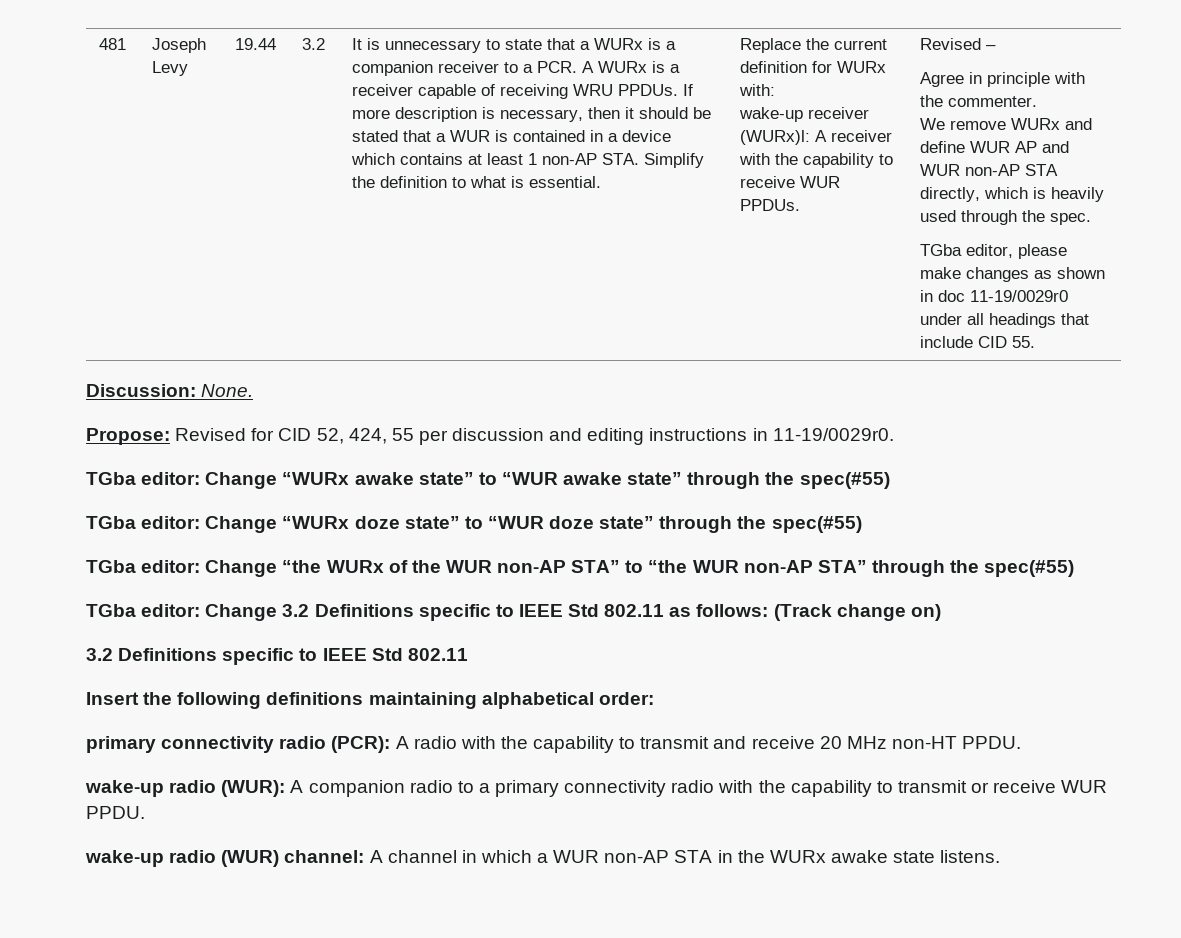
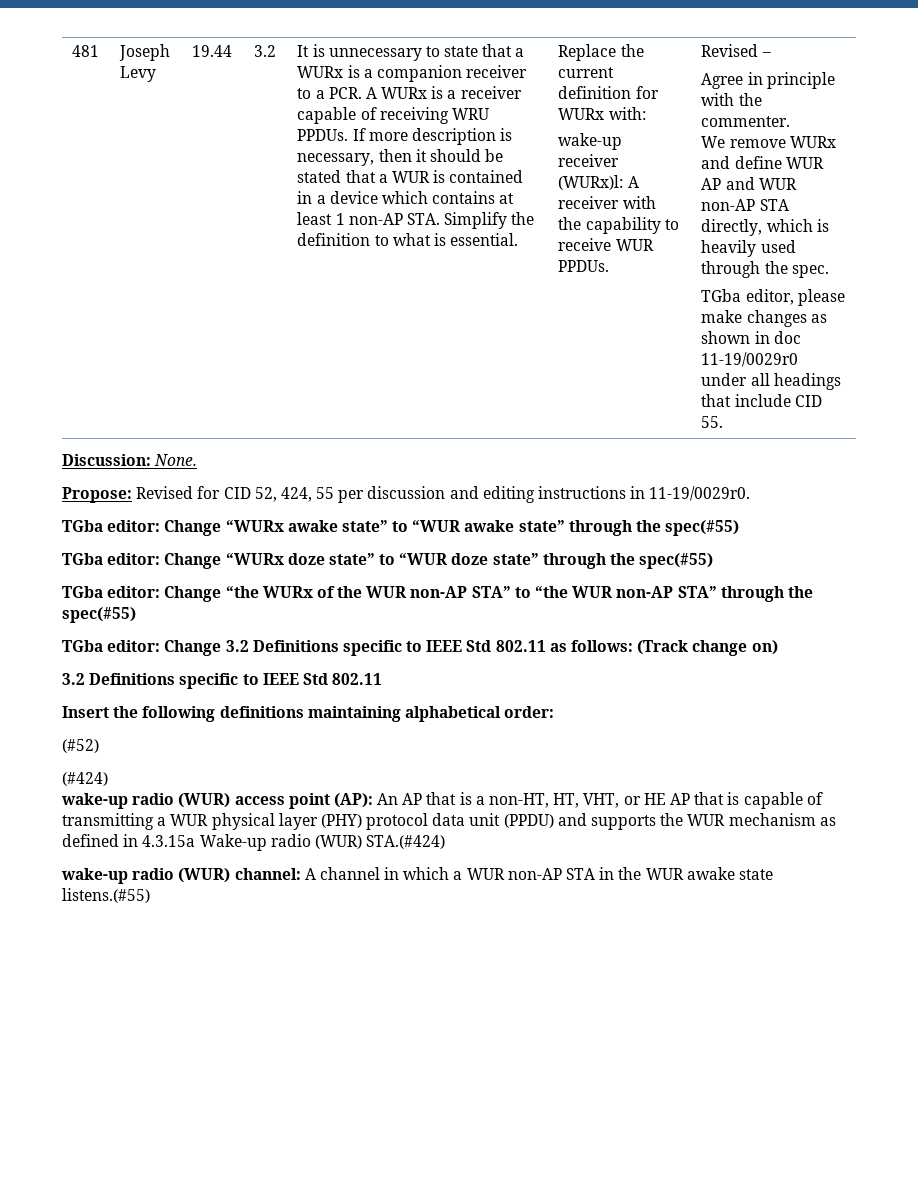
[86,736,1022,753] [85,780,1108,797] [86,806,145,819] primary connectivity radio (PCR): A radio with the capability to transmit and receive 20 MHz non-HT PPDU. // wake-up radio (WUR): A companion radio to a primary connectivity radio with the capability to transmit or receive WUR PPDU. -> [62,739,99,753] [62,772,108,786] [61,792,823,809] [62,813,836,830] [62,834,446,851] (#52) // (#424) // wake-up radio (WUR) access point (AP): An AP that is a non-HT, HT, VHT, or HE AP that is capable of transmitting a WUR physical layer (PHY) protocol data unit (PPDU) and supports the WUR mechanism as defined in 4.3.15a Wake-up radio (WUR) STA.(#424)
[769,850,826,863] WURx -> [645,868,684,880] WUR
[940,850,1001,863] listens. -> [62,888,150,903] listens.(#55)

